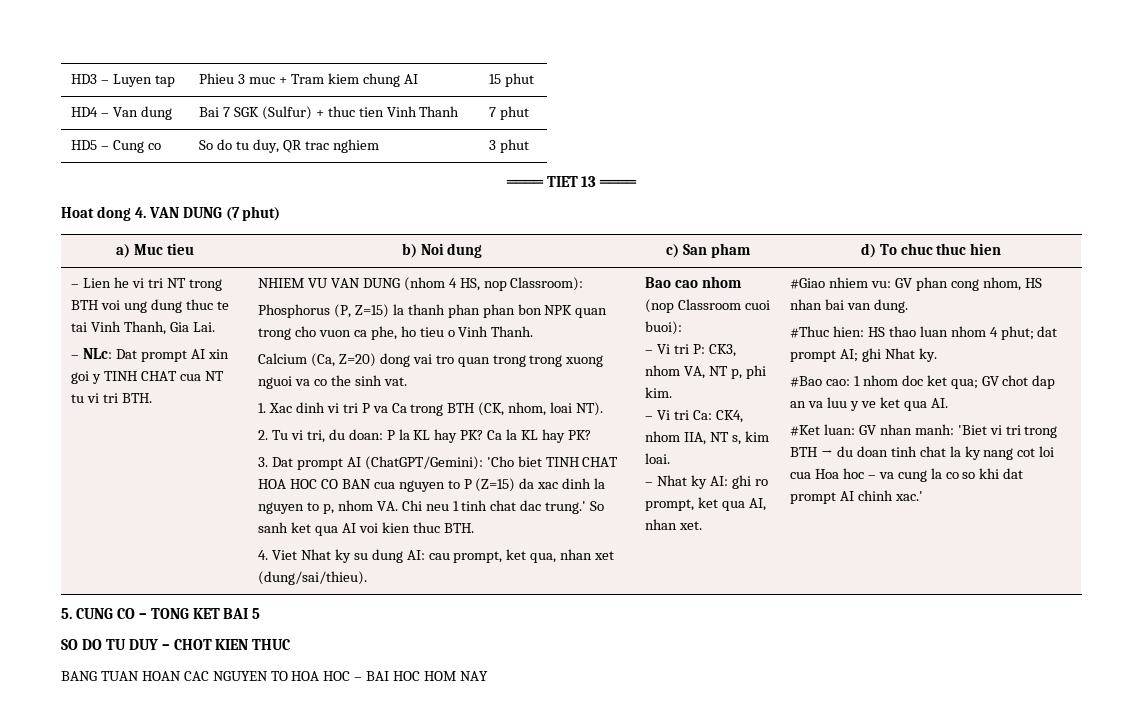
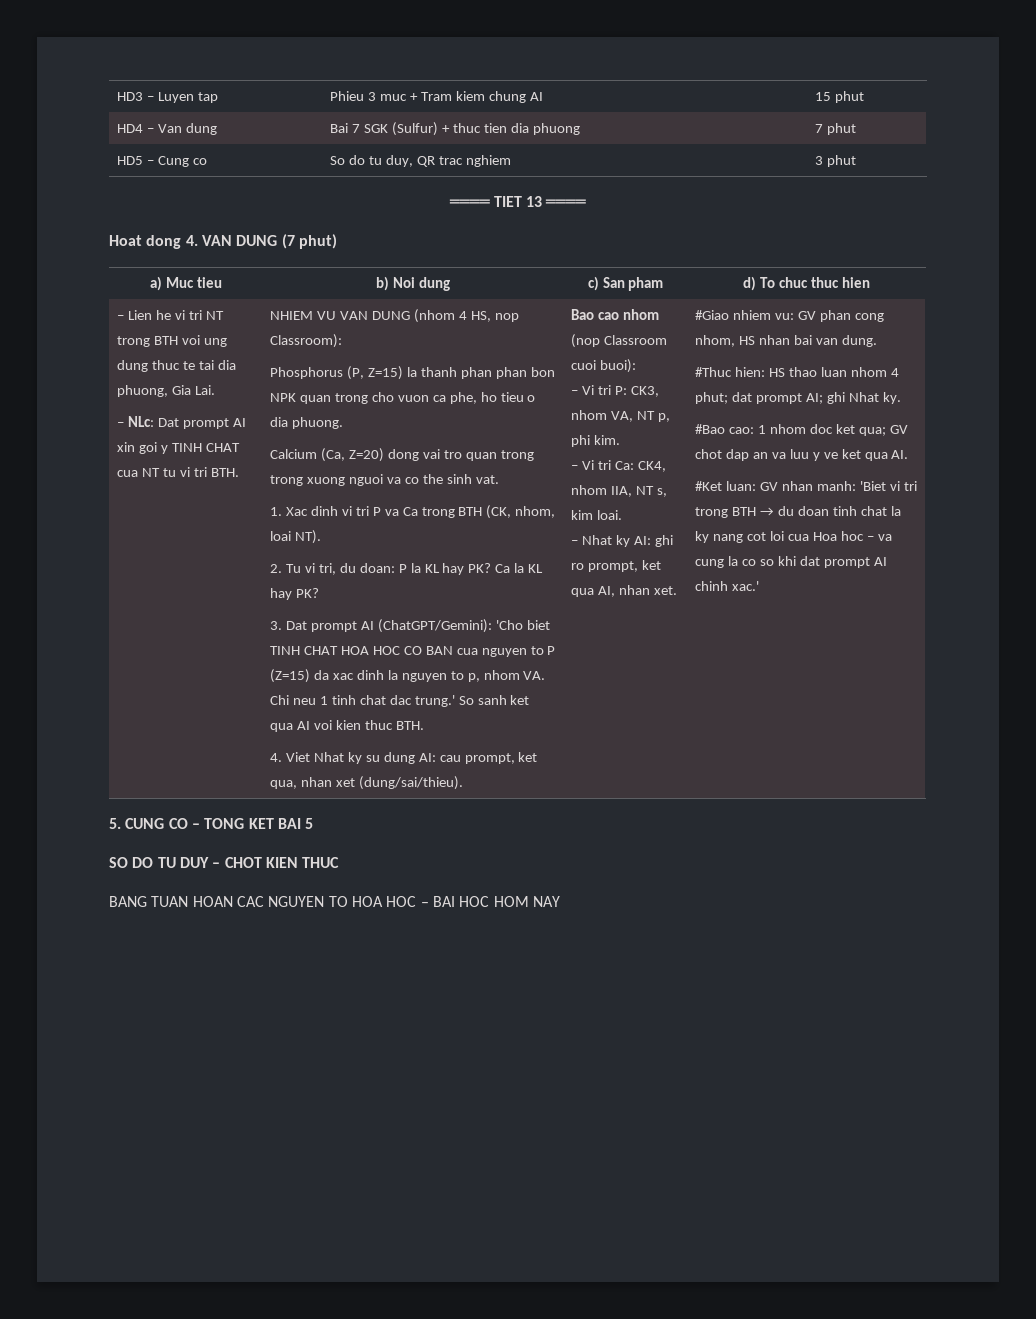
[386,106,460,117] Vinh Thanh -> [510,123,580,135] dia phuong
[91,321,166,335] Vinh Thanh, -> [217,360,236,370] [117,385,169,397] dia phuong,
[458,326,534,337] Vinh Thanh. -> [270,417,344,429] dia phuong.

